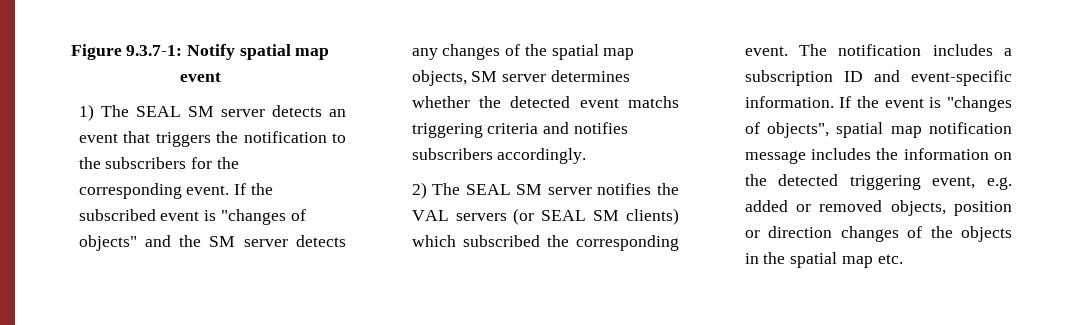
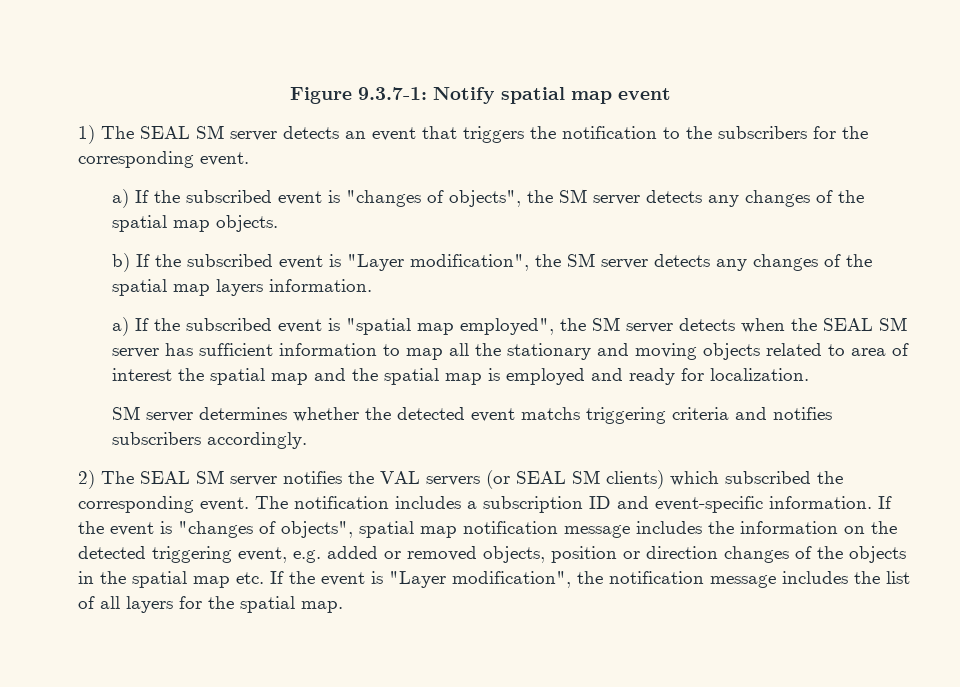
(230, 190) none -> [111,189,129,208] // a)
[78,235,171,251] objects" and -> [448,190,521,207] objects",
[411,70,467,86] objects, -> [215,215,278,232] [111,253,872,272] [111,279,372,296] [111,317,907,336] [111,343,909,360] [111,368,809,385] objects. // b) If the subscribed event is "Layer modification", the SM server detects any changes of the spatial map layers information. // a) If the subscribed event is "spatial map employed", the SM server detects when the SEAL SM server has sufficient information to map all the stationary and moving objects related to area of interest the spatial map and the spatial map is employed and ready for localization. //
(903, 259) none -> [270,571,911,588] [78,596,344,613] If the event is "Layer modification", the notification message includes the list of all layers for the spatial map.

